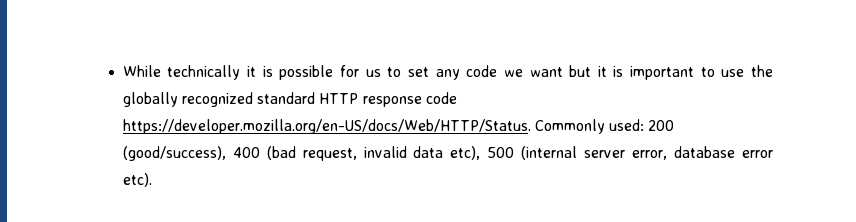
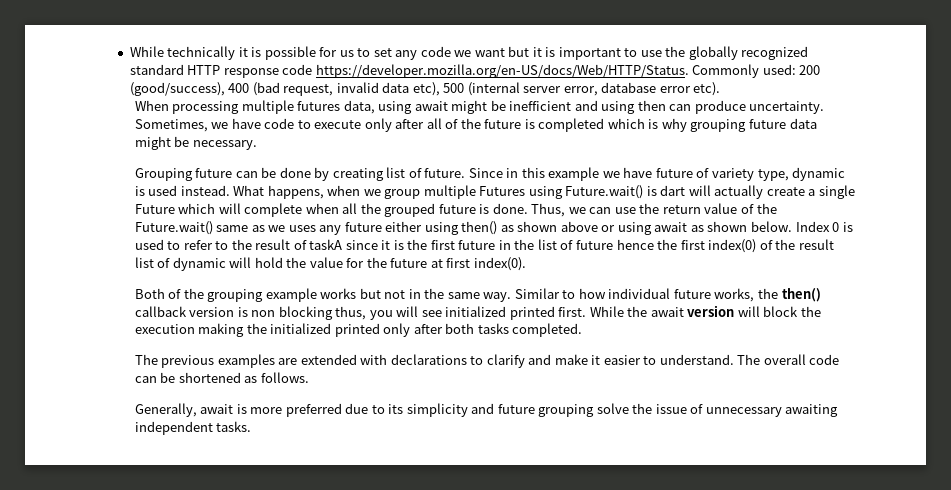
(152, 180) none -> [134,100,825,114] [134,118,817,132] [134,136,257,150] [134,167,846,181] [134,185,855,199] [134,203,777,217] [134,221,853,235] [134,239,834,253] [134,257,526,271] [134,288,821,302] [134,305,821,320] [134,323,583,337] [134,354,840,368] [134,372,309,383] [134,403,839,417] [134,421,252,435] // When processing multiple futures data, using await might be inefficient and using then can produce uncertainty. Sometimes, we have code to execute only after all of the future is completed which is why grouping future data might be necessary. // Grouping future can be done by creating list of future. Since in this example we have future of variety type, dynamic is used instead. What happens, when we group multiple Futures using Future.wait() is dart will actually create a single Future which will complete when all the grouped future is done. Thus, we can use the return value of the Future.wait() same as we uses any future either using then() as shown above or using await as shown below. Index 0 is used to refer to the result of taskA since it is the first future in the list of future hence the first index(0) of the result list of dynamic will hold the value for the future at first index(0). // Both of the grouping example works but not in the same way. Similar to how individual future works, the then() callback version is non blocking thus, you will see initialized printed first. While the await version will block the execution making the initialized printed only after both tasks completed. // The previous examples are extended with declarations to clarify and make it easier to understand. The overall code can be shortened as follows. // Generally, await is more preferred due to its simplicity and future grouping solve the issue of unnecessary awaiting independent tasks.

